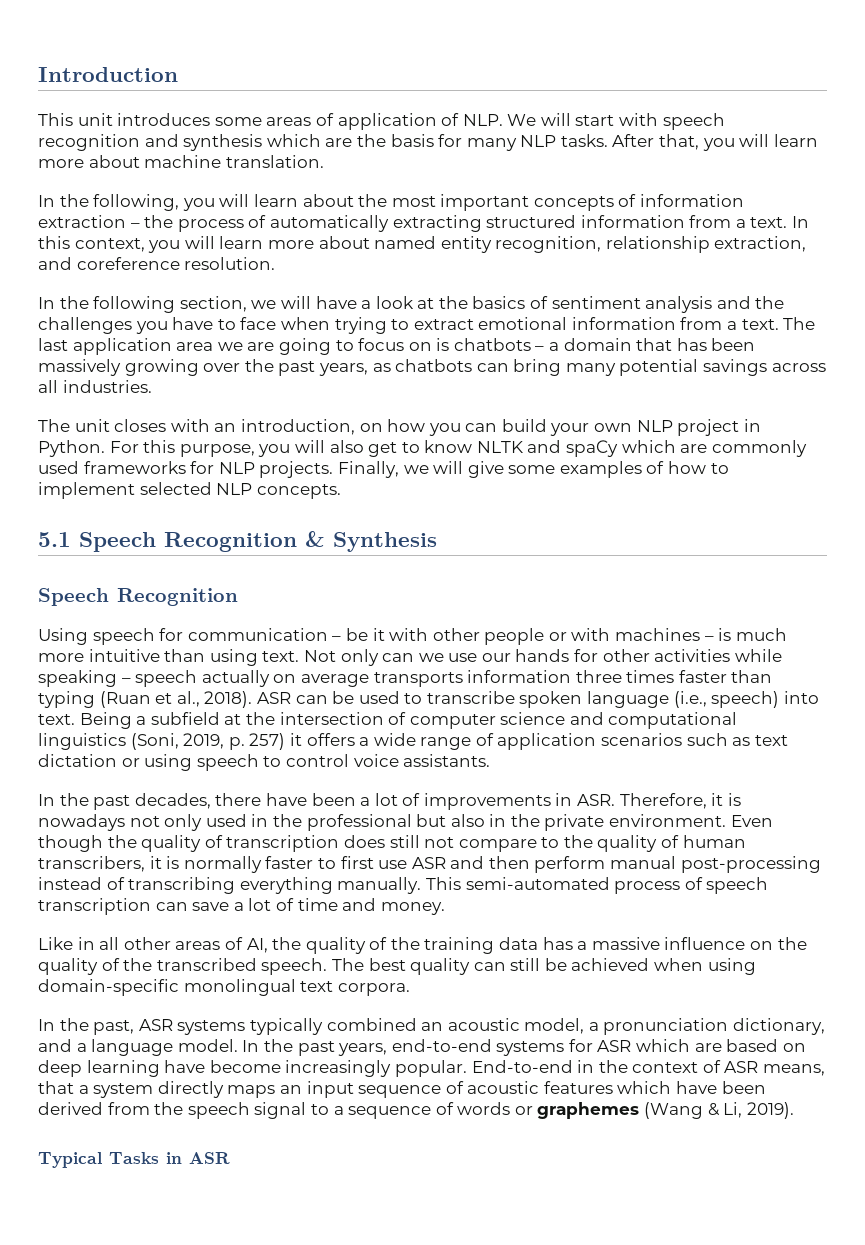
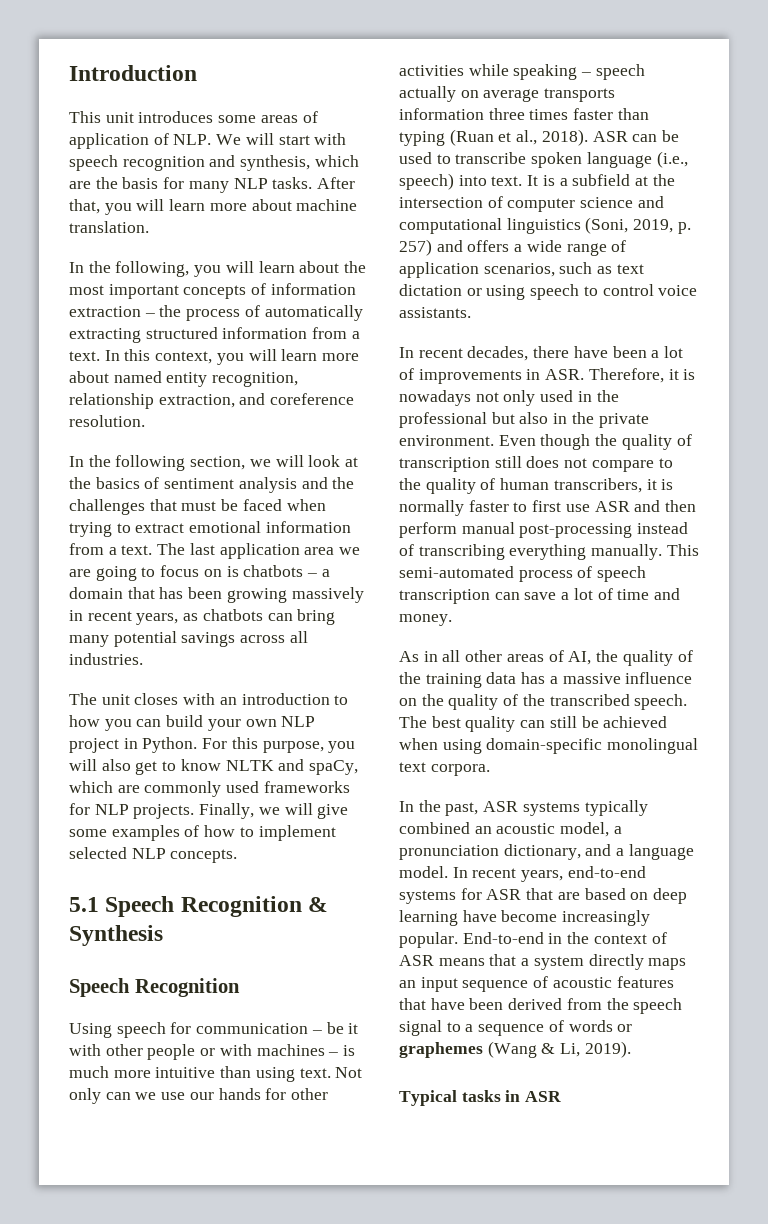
[183,134,263,151] synthesis -> [240,155,311,171] synthesis,
[315,296,372,309] have a -> (304, 461) none
[135,317,277,334] you have to face -> [149,499,282,511] that must be faced
[38,359,316,376] massively growing over the past -> [226,587,364,603] [69,610,132,621] growing massively in recent
[240,419,383,435] introduction, on -> [241,693,349,705] introduction to
[566,440,619,457] spaCy -> [309,760,359,775] spaCy,
[79,712,132,729] Being -> [527,175,555,186] It is
[289,733,302,746] it -> [436,240,463,252] and
[601,733,683,746] scenarios -> [483,263,555,277] scenarios,
[59,793,131,810] the past -> [418,348,463,358] recent
[343,835,420,848] does still -> [494,456,560,468] still does
[38,937,73,950] Like -> [399,651,419,662] As
[263,1039,335,1056] the past -> [472,868,517,878] recent
[636,1039,691,1052] which -> [526,888,554,900] that
[763,1064,826,1076] means, -> [438,958,485,966] means
[617,1081,672,1094] which -> [399,998,426,1010] that
[109,1152,159,1164] Tasks -> [461,1090,501,1102] tasks

